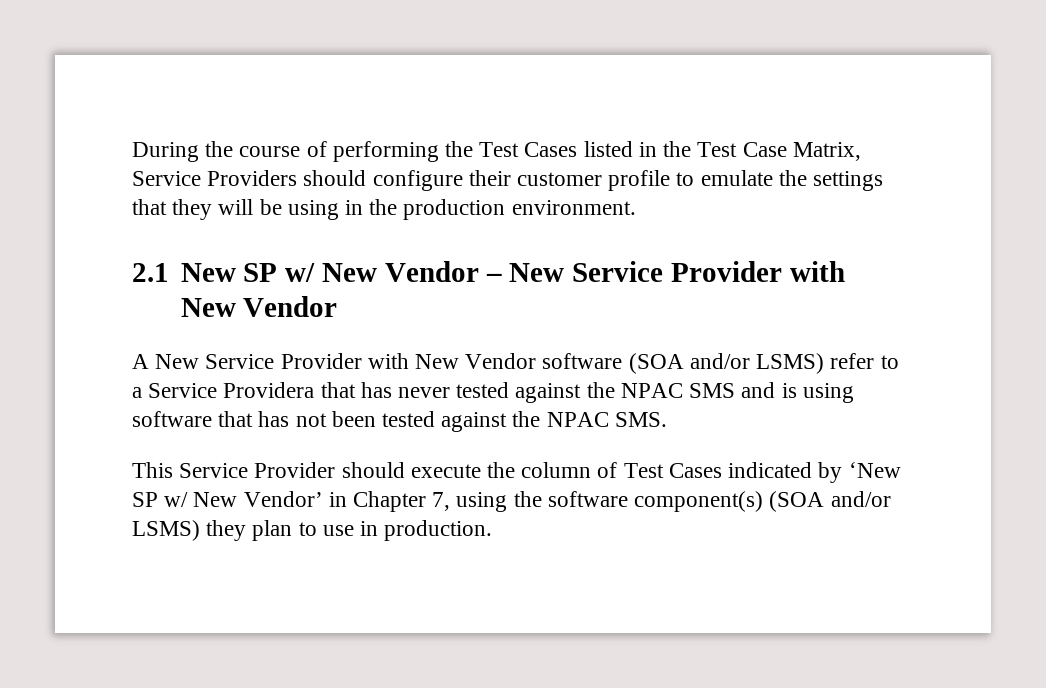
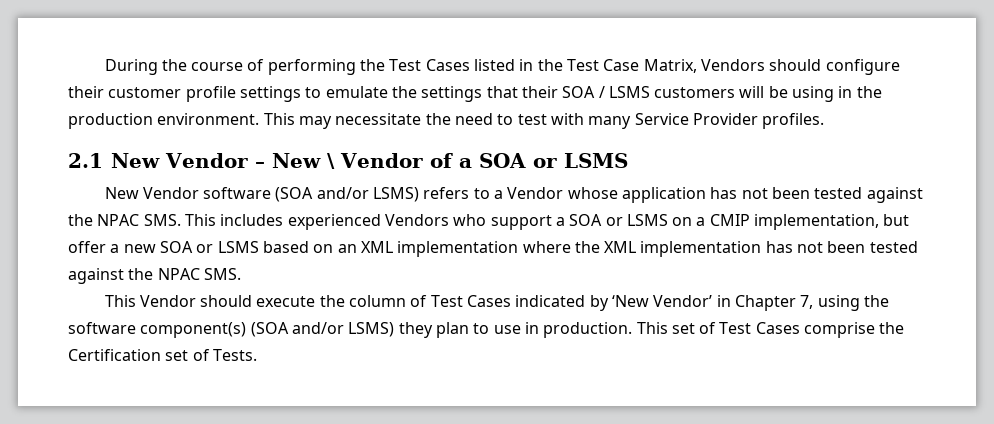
[132,170,298,186] Service Providers -> [700,59,765,71] Vendors
(671, 180) none -> [239,86,301,102] settings
[172,199,213,220] they -> [521,86,736,98] their SOA / LSMS customers
[132,261,845,282] [180,296,338,317] [132,353,409,369] // 2.1 New SP w/ New Vendor – New Service Provider with New Vendor // A New Service Provider with -> [263,113,825,129] [68,153,628,169] This may necessitate the need to test with many Service Provider profiles. // 2.1 New Vendor – New \ Vendor of a SOA or LSMS //
[830,353,875,369] refer -> [423,187,470,199] refers
[148,382,854,403] [132,411,254,427] Service Providera that has never tested against the NPAC SMS and is using software that -> [507,187,923,203] [68,214,910,230] [68,241,762,257] Vendor whose application has not been tested against the NPAC SMS. This includes experienced Vendors who support a SOA or LSMS on a CMIP implementation, but offer a new SOA or LSMS based on an XML implementation where the XML implementation
[179,462,336,478] Service Provider -> [139,295,196,307] Vendor
[132,492,238,507] SP w/ New -> (650, 301) none
(493, 530) none -> [636,322,905,338] [68,349,257,361] This set of Test Cases comprise the Certification set of Tests.

